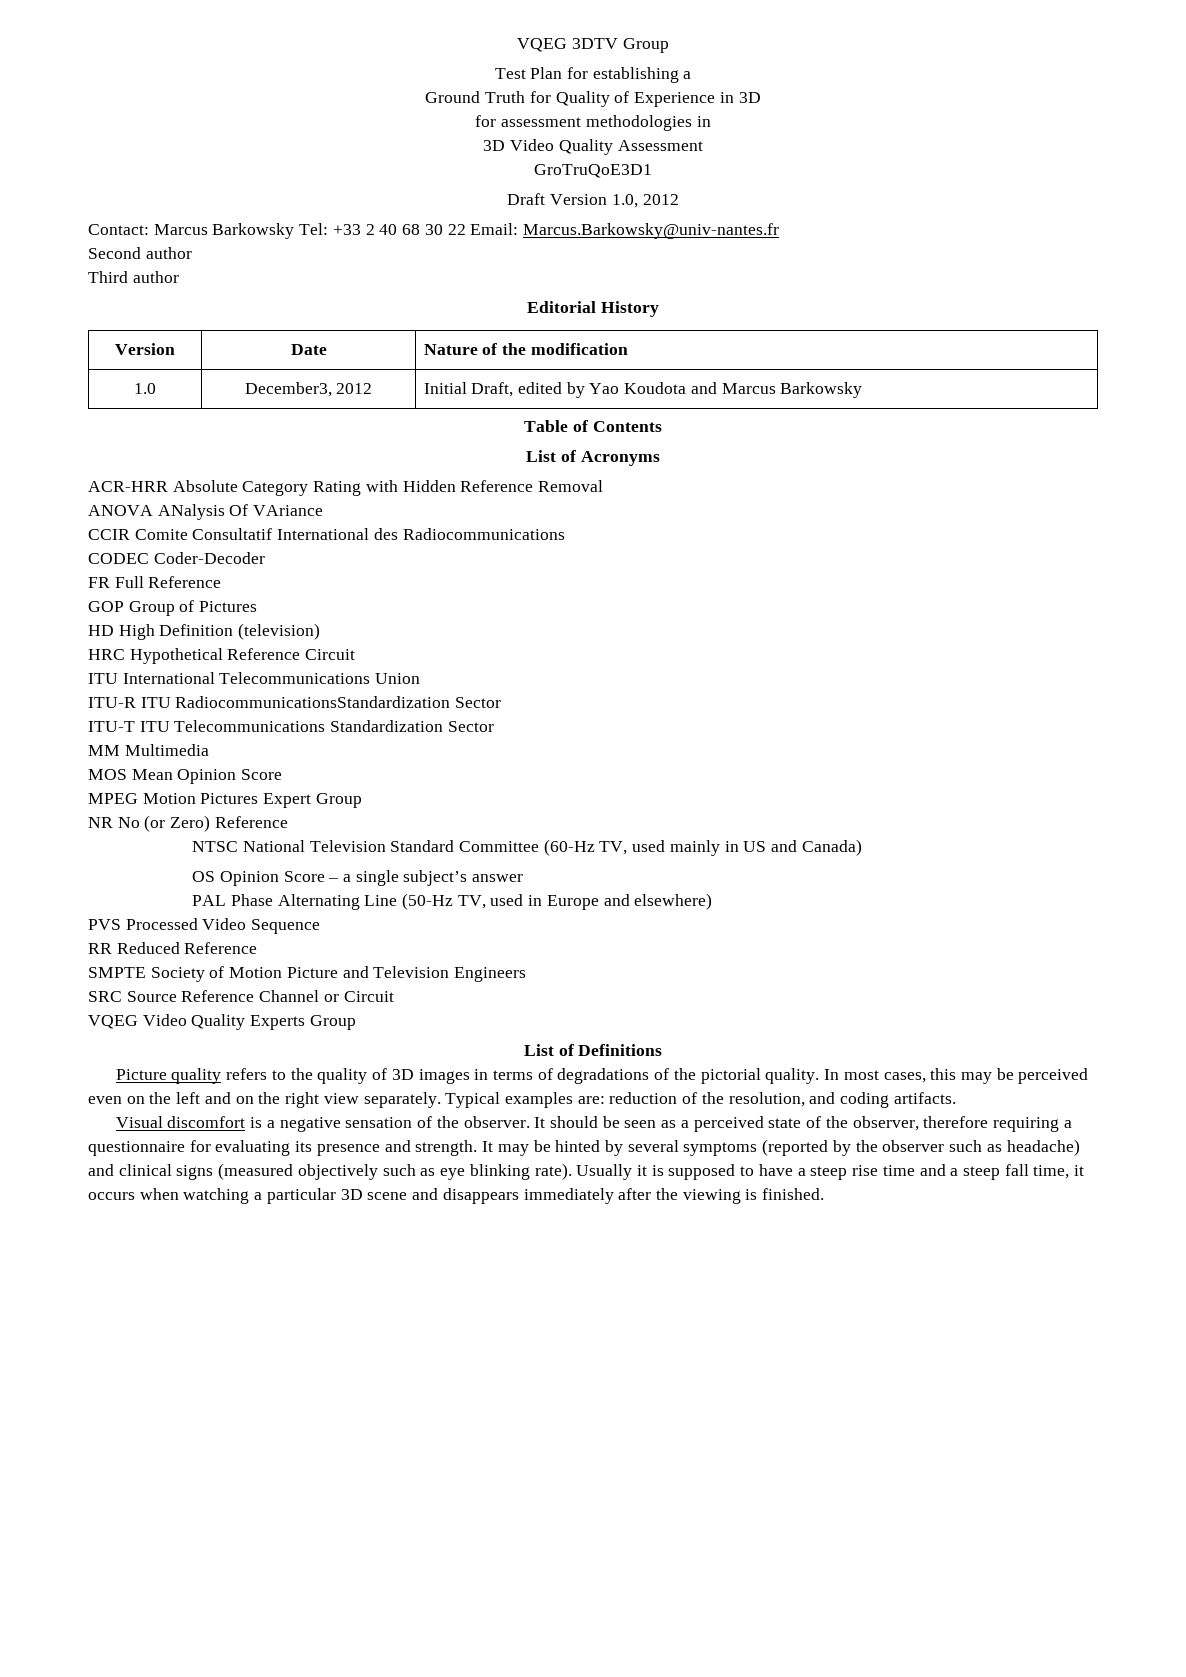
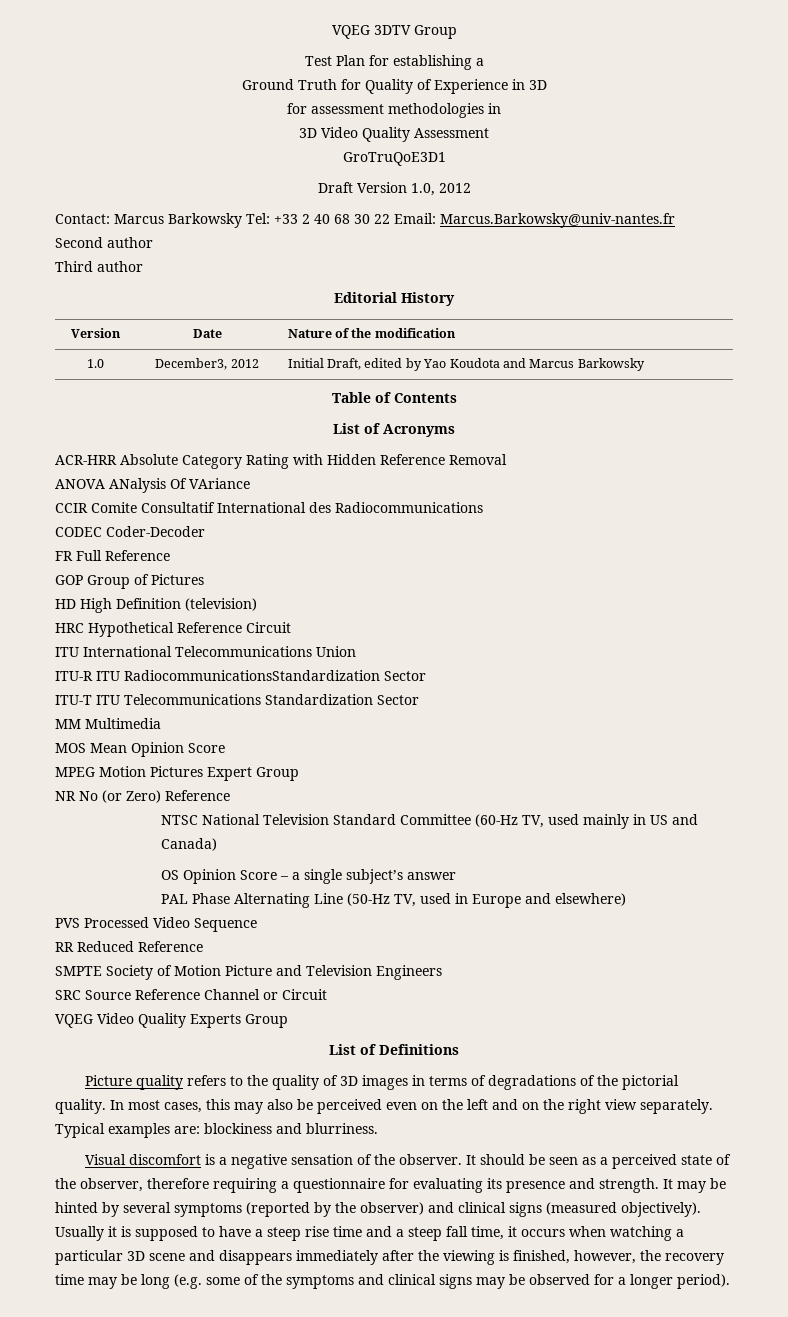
(992, 1078) none -> [267,1099,293,1110] also
[609,1092,956,1108] reduction of the resolution, and coding artifacts. -> [204,1123,378,1134] blockiness and blurriness.
[882,1139,1080,1156] [88,1163,572,1180] observer such as headache) and clinical signs (measured objectively such as eye blinking rate). -> [360,1202,701,1217] observer) and clinical signs (measured objectively).
[762,1188,825,1200] finished. -> [513,1250,724,1265] [55,1274,730,1289] finished, however, the recovery time may be long (e.g. some of the symptoms and clinical signs may be observed for a longer period).

